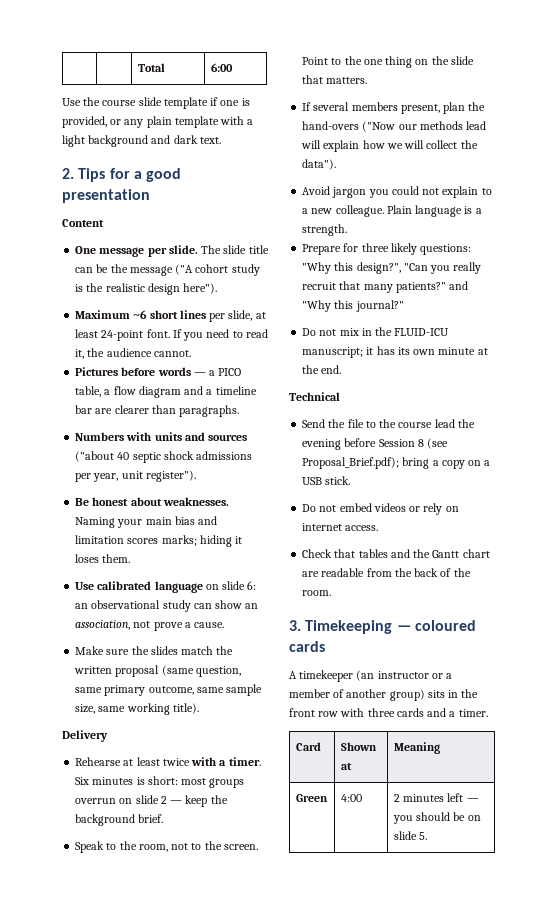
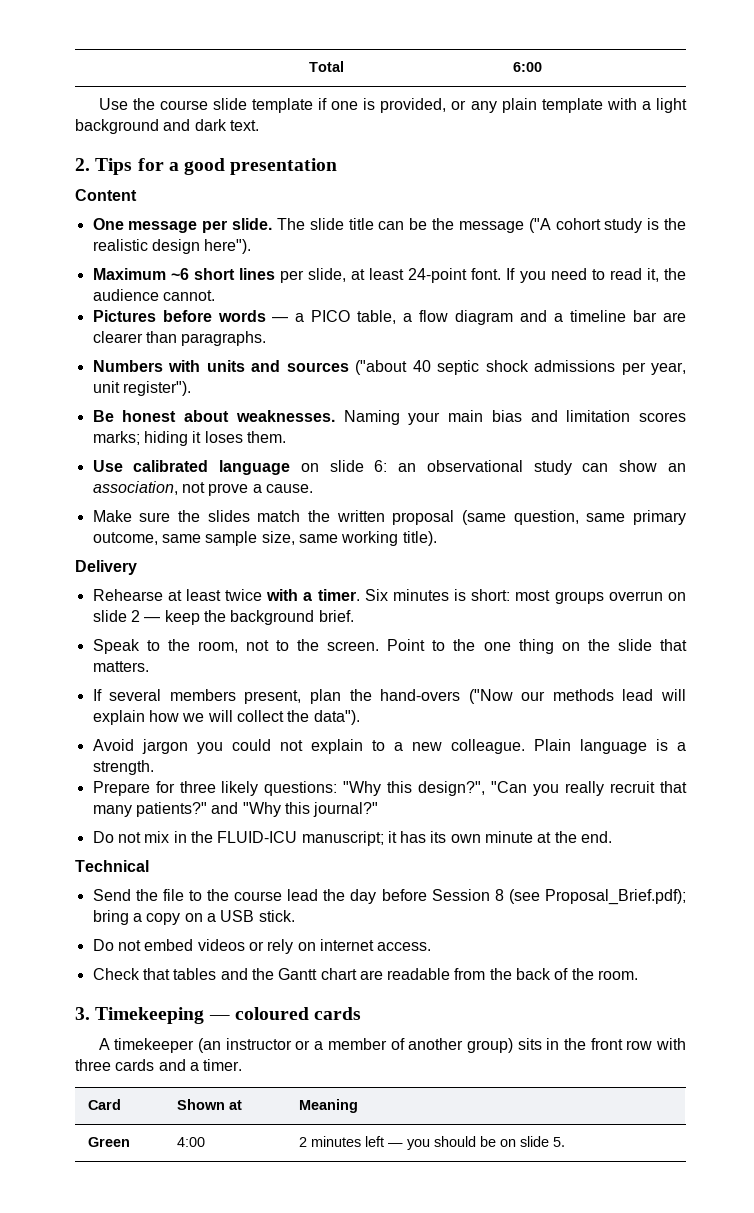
[302,439,342,450] evening -> [350,889,377,904] day

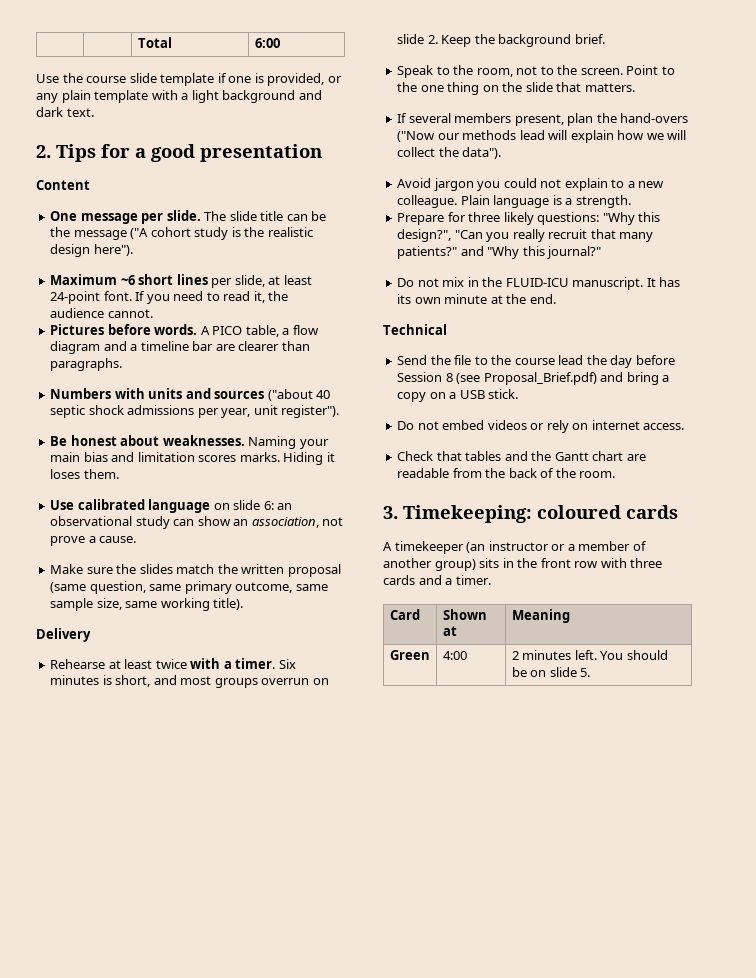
[217,310,305,322] words — a -> [154,324,210,335] words. A
[92,431,188,446] marks; hiding -> [239,452,324,465] marks. Hiding
[471,589,511,601] short: -> [115,675,177,687] short, and
[130,610,200,625] 2 — keep -> [427,35,472,47] 2. Keep
[301,831,397,846] manuscript; it -> [572,277,656,290] manuscript. It
[545,889,687,905] Proposal_Brief.pdf); -> [483,372,624,385] Proposal_Brief.pdf) and
[95,1007,230,1024] Timekeeping — -> [403,505,532,523] Timekeeping:
[364,1136,430,1150] left — you -> [574,650,624,660] left. You

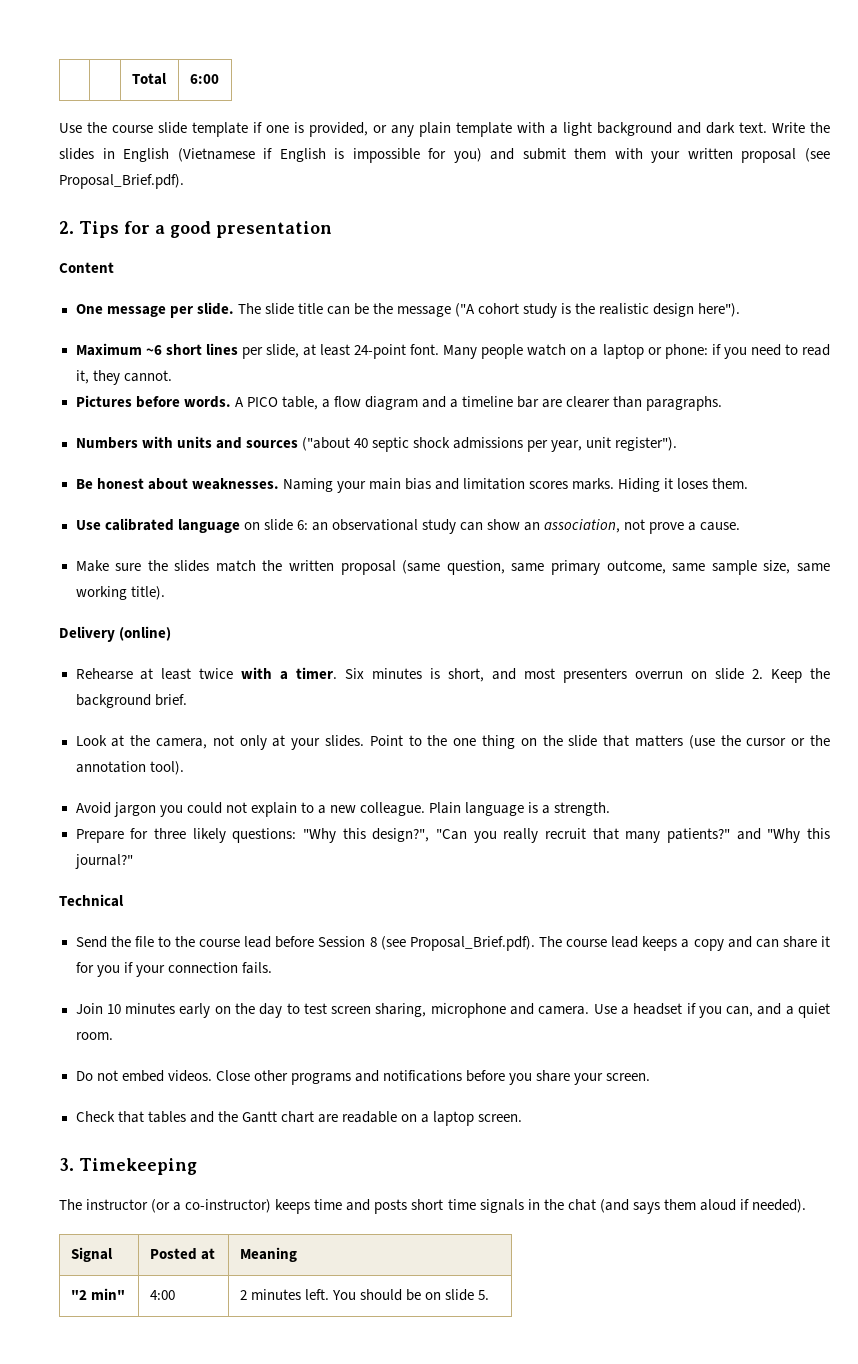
(94, 112) none -> [772,122,830,133] [59,148,830,163] [59,174,184,189] Write the slides in English (Vietnamese if English is impossible for you) and submit them with your written proposal (see Proposal_Brief.pdf).
[135,291,146,301] If -> [443,344,721,359] Many people watch on a laptop or phone: if
[268,291,289,301] [50,308,105,318] the audience -> [92,370,120,385] they
(91, 635) none -> [119,626,172,641] (online)
[214,678,258,688] groups -> [563,668,628,683] presenters
[397,65,623,78] Speak to the room, not to the screen. -> [75,735,364,750] Look at the camera, not only at your slides.
[584,83,635,92] [397,113,689,126] [397,130,687,143] [397,147,502,159] matters. // If several members present, plan the hand-overs ("Now our methods lead will explain how we will collect the data"). -> [634,735,831,749] [75,761,184,775] matters (use the cursor or the annotation tool).
[397,277,681,290] [397,294,556,304] // Do not mix in the FLUID-ICU manuscript. It has its own minute at the end. -> (133, 861) none
[586,355,633,368] the day -> (272, 942) none
[483,372,670,385] [397,389,519,402] [397,420,685,433] Proposal_Brief.pdf) and bring a copy on a USB stick. // Do not embed videos or rely on internet access. -> [409,936,830,951] [75,962,272,977] [75,1003,830,1018] [75,1032,113,1040] [75,1070,651,1085] Proposal_Brief.pdf). The course lead keeps a copy and can share it for you if your connection fails. // Join 10 minutes early on the day to test screen sharing, microphone and camera. Use a headset if you can, and a quiet room. // Do not embed videos. Close other programs and notifications before you share your screen.
[452,468,616,478] [383,505,678,523] [383,541,647,554] [383,558,663,571] [383,575,491,585] [389,609,420,620] [442,609,487,620] from the back of the room. // 3. Timekeeping: coloured cards // A timekeeper (an instructor or a member of another group) sits in the front row with three cards and a timer. // Card | Shown -> [400,1111,523,1126] [59,1158,197,1175] [59,1199,806,1214] [70,1247,113,1262] [149,1248,197,1260] on a laptop screen. // 3. Timekeeping // The instructor (or a co-instructor) keeps time and posts short time signals in the chat (and says them aloud if needed). // Signal | Posted
[389,650,430,660] Green -> [70,1288,125,1300] "2 min"

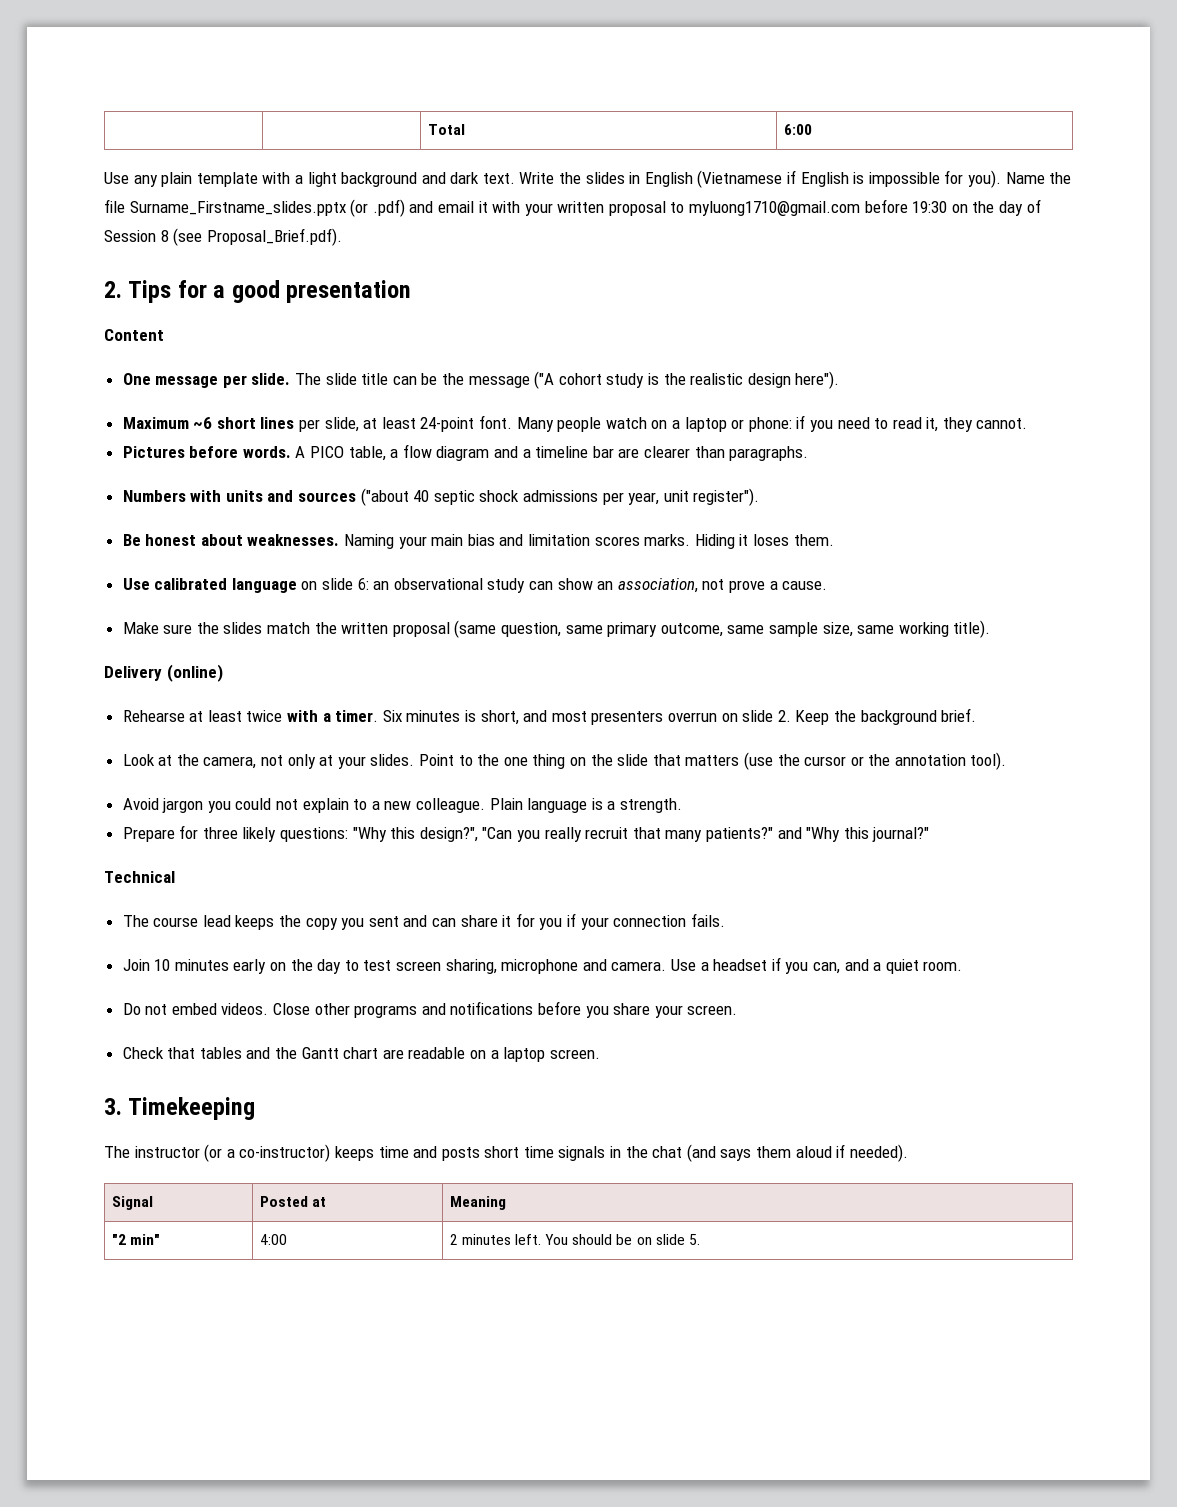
[87,122,387,137] the course slide template if one is provided, or -> (129, 178) none
[453,148,797,163] you) and submit them with your written proposal -> [967,170,1072,188] [104,199,1041,217] [104,230,169,242] you). Name the file Surname_Firstname_slides.pptx (or .pdf) and email it with your written proposal to myluong1710@gmail.com before 19:30 on the day of Session 8
[75,936,724,951] Send the file to the course lead before Session 8 (see Proposal_Brief.pdf). The course lead keeps a copy -> [122,915,399,930] The course lead keeps the copy you sent

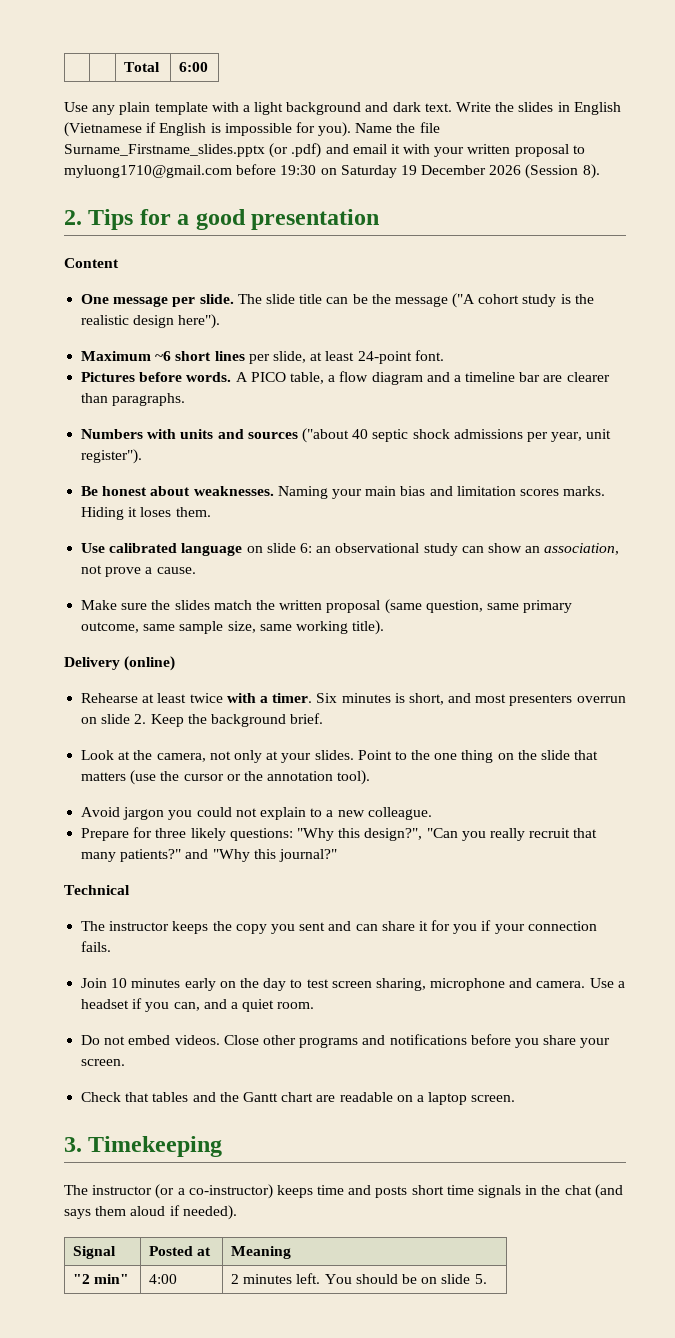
[972,199,1041,216] [104,228,342,246] the day of Session 8 (see Proposal_Brief.pdf). -> [340,164,600,179] Saturday 19 December 2026 (Session 8).
[516,415,1028,432] Many people watch on a laptop or phone: if you need to read it, they cannot. -> (444, 355) none
[489,798,682,813] Plain language is a strength. -> (432, 813) none
[153,915,231,927] course lead -> [109,921,170,931] instructor

